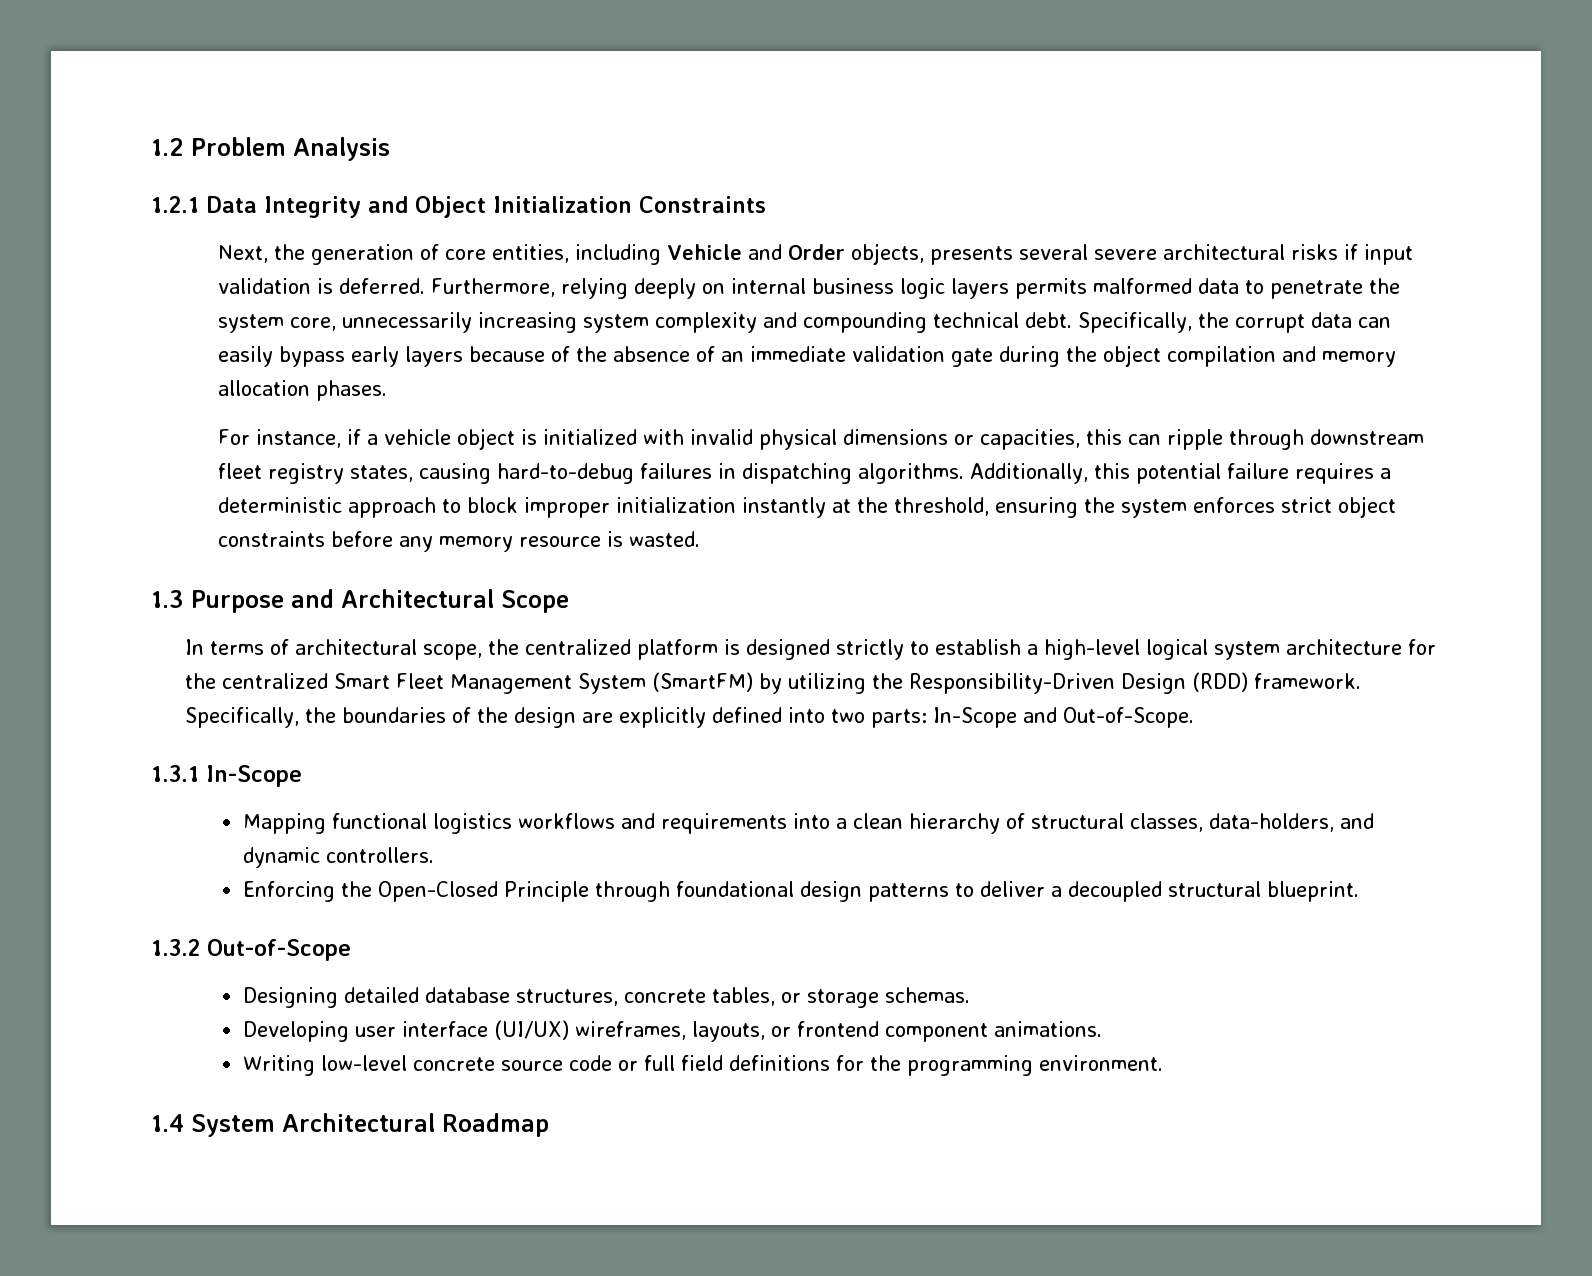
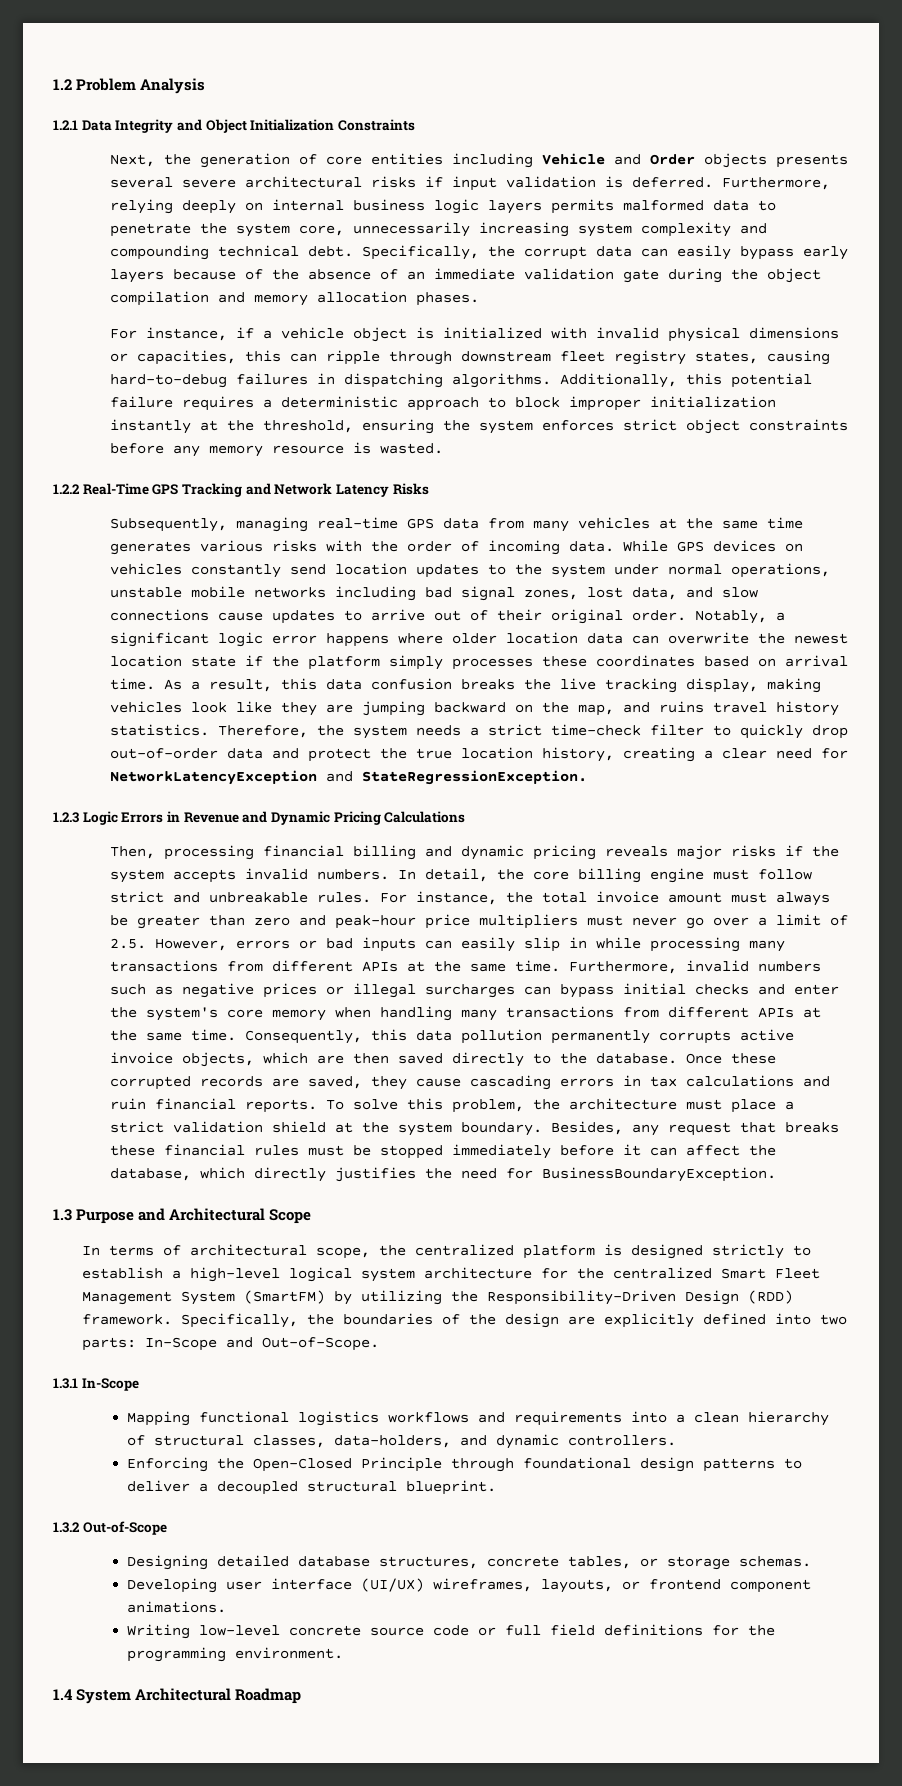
[492,244,570,263] entities, -> [371,153,444,165] entities
[851,243,925,265] objects, -> [704,153,768,168] objects
(701, 539) none -> [53,483,429,497] [110,517,804,532] [110,540,804,555] [110,563,831,578] [110,586,759,601] [110,609,786,624] [110,632,849,647] [110,655,849,670] [110,678,822,693] [110,701,840,716] [110,724,849,739] [110,747,849,762] [110,770,588,785] [53,811,466,825] [110,845,840,860] [110,868,813,883] [110,891,831,906] [110,914,849,929] [110,937,786,952] [110,960,822,974] [110,983,840,998] [110,1006,822,1021] [110,1029,795,1044] [110,1052,777,1067] [110,1075,831,1090] [110,1098,795,1113] [110,1121,840,1136] [110,1144,777,1159] [110,1167,777,1182] // 1.2.2 Real-Time GPS Tracking and Network Latency Risks // Subsequently, managing real-time GPS data from many vehicles at the same time generates various risks with the order of incoming data. While GPS devices on vehicles constantly send location updates to the system under normal operations, unstable mobile networks including bad signal zones, lost data, and slow connections cause updates to arrive out of their original order. Notably, a significant logic error happens where older location data can overwrite the newest location state if the platform simply processes these coordinates based on arrival time. As a result, this data confusion breaks the live tracking display, making vehicles look like they are jumping backward on the map, and ruins travel history statistics. Therefore, the system needs a strict time-check filter to quickly drop out-of-order data and protect the true location history, creating a clear need for NetworkLatencyException and StateRegressionException. // 1.2.3 Logic Errors in Revenue and Dynamic Pricing Calculations // Then, processing financial billing and dynamic pricing reveals major risks if the system accepts invalid numbers. In detail, the core billing engine must follow strict and unbreakable rules. For instance, the total invoice amount must always be greater than zero and peak-hour price multipliers must never go over a limit of 2.5. However, errors or bad inputs can easily slip in while processing many transactions from different APIs at the same time. Furthermore, invalid numbers such as negative prices or illegal surcharges can bypass initial checks and enter the system's core memory when handling many transactions from different APIs at the same time. Consequently, this data pollution permanently corrupts active invoice objects, which are then saved directly to the database. Once these corrupted records are saved, they cause cascading errors in tax calculations and ruin financial reports. To solve this problem, the architecture must place a strict validation shield at the system boundary. Besides, any request that breaks these financial rules must be stopped immediately before it can affect the database, which directly justifies the need for BusinessBoundaryException.

